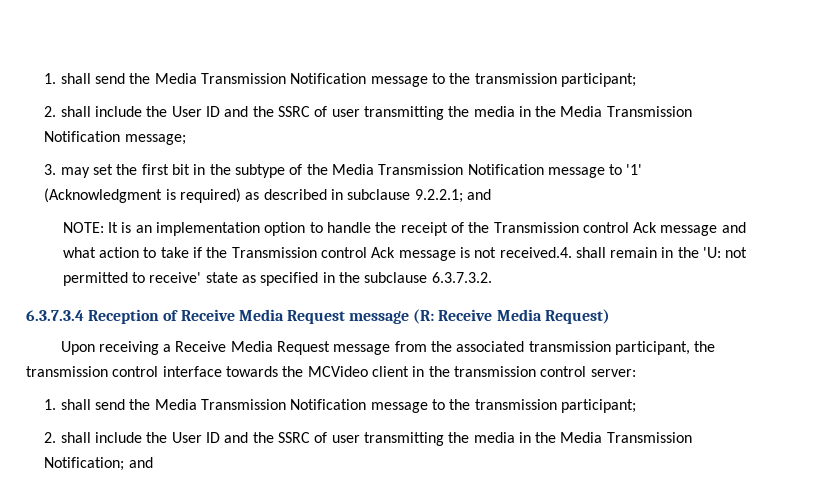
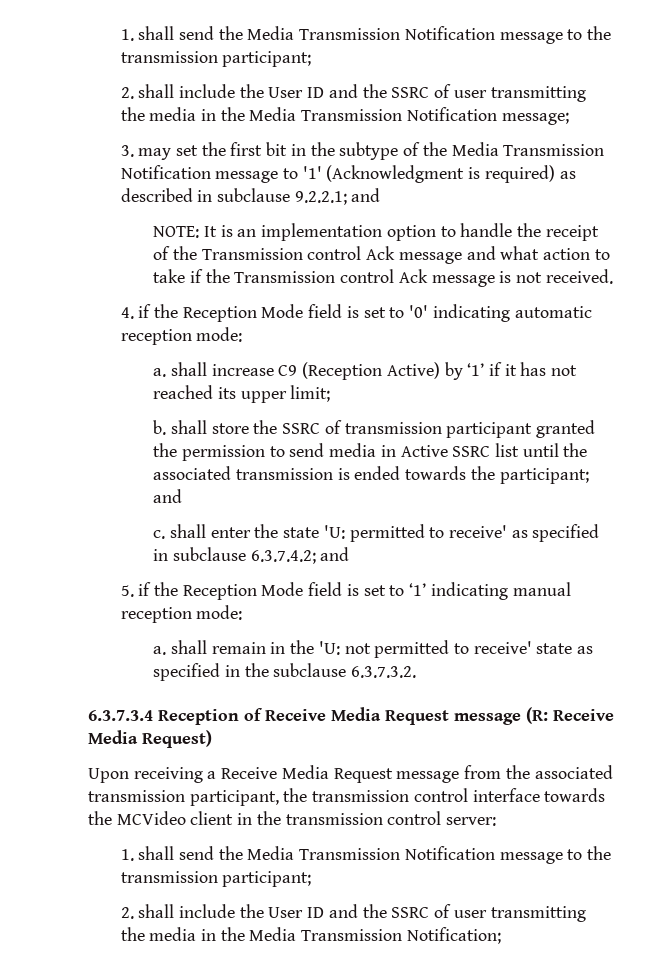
[499,247,572,258] received.4. -> [545,269,613,284] [120,304,592,322] [120,327,243,345] [153,362,578,380] [153,385,331,403] [153,420,595,438] [153,443,588,461] [153,466,589,484] [153,489,183,503] [153,524,600,542] [153,547,350,564] [120,582,571,600] [120,605,243,623] [153,646,167,655] received. // 4. if the Reception Mode field is set to '0' indicating automatic reception mode: // a. shall increase C9 (Reception Active) by ‘1’ if it has not reached its upper limit; // b. shall store the SSRC of transmission participant granted the permission to send media in Active SSRC list until the associated transmission is ended towards the participant; and // c. shall enter the state 'U: permitted to receive' as specified in subclause 6.3.7.4.2; and // 5. if the Reception Mode field is set to ‘1’ indicating manual reception mode: // a.
[128,457,153,468] and -> (501, 935) none

